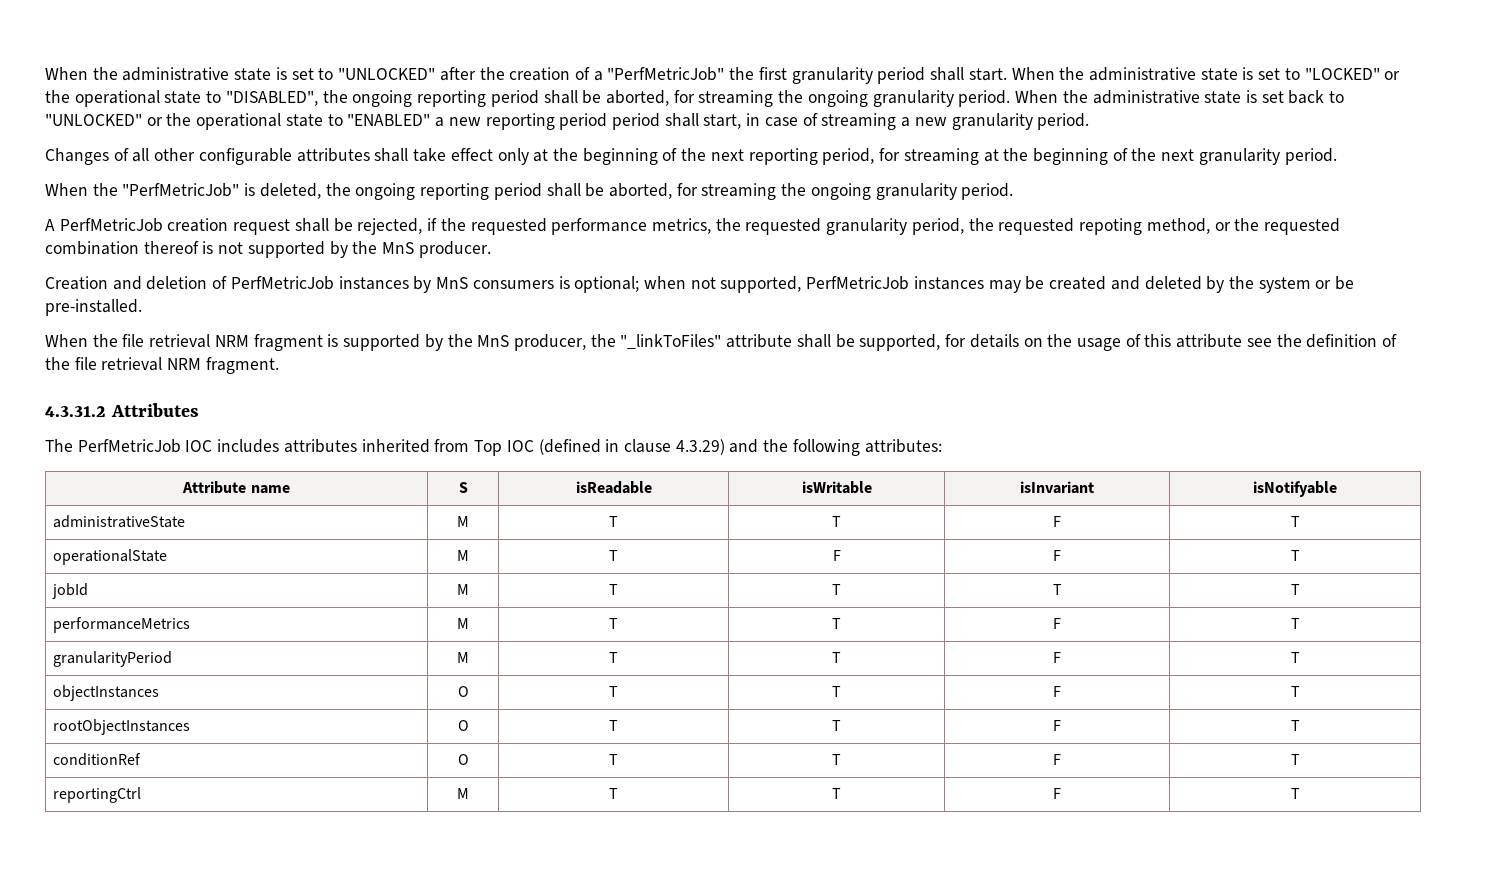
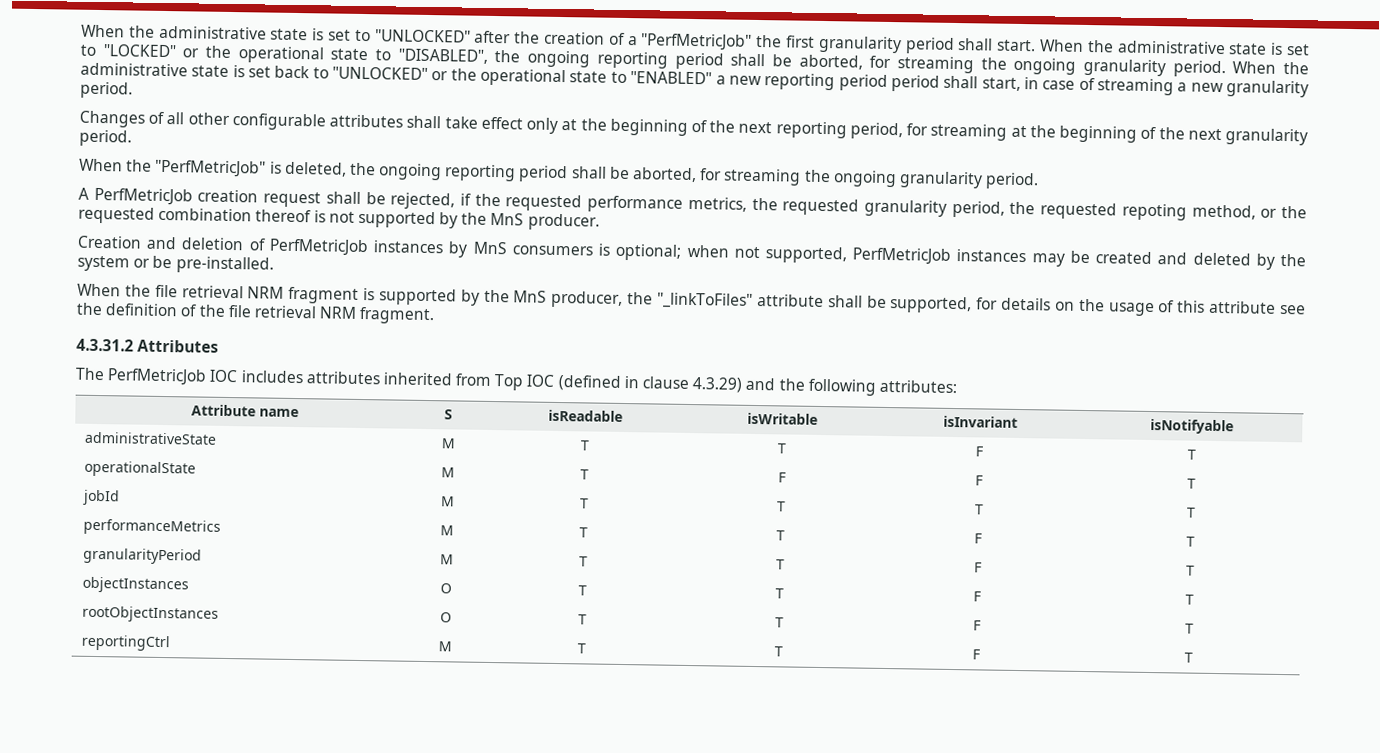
[52,753,141,766] [457,754,469,765] [608,754,618,765] [831,754,841,765] [1053,754,1061,765] [1290,754,1300,765] // conditionRef | O | T | T | F | T -> (1194, 628) none

